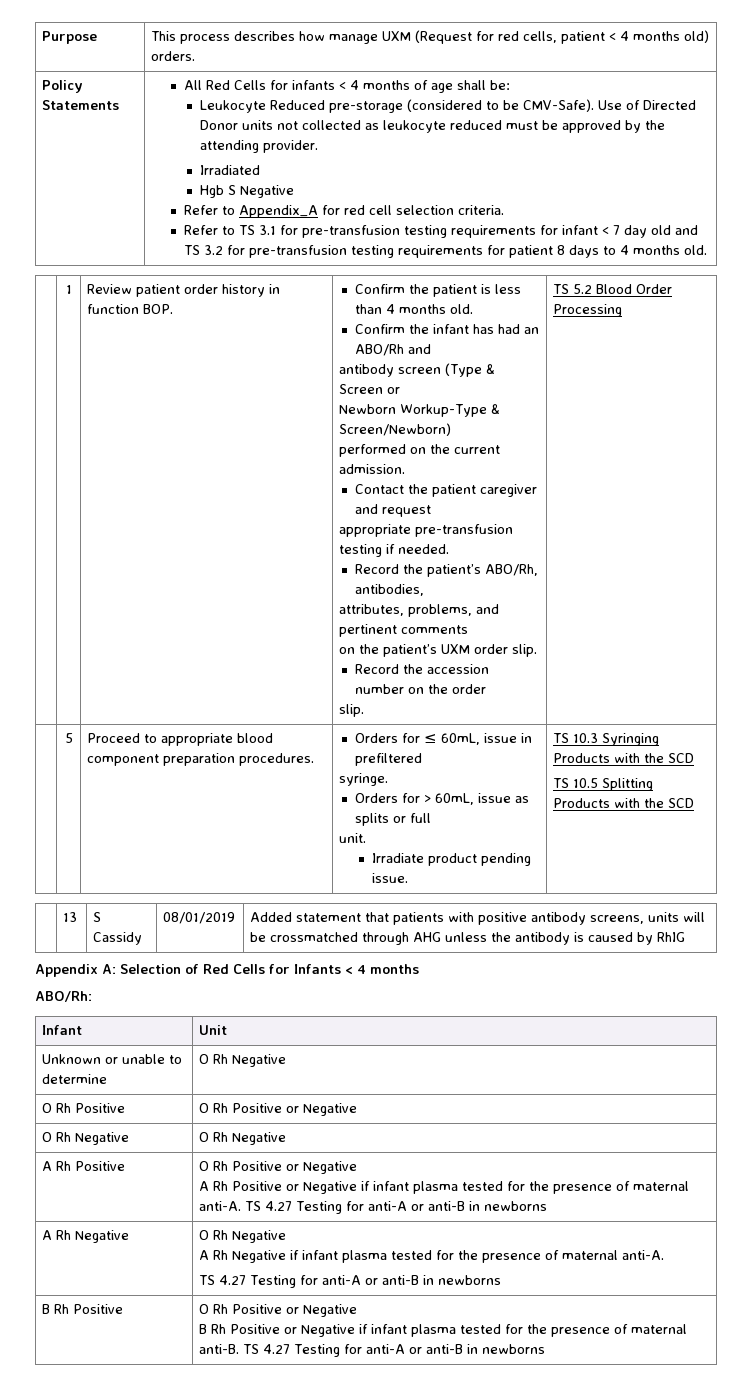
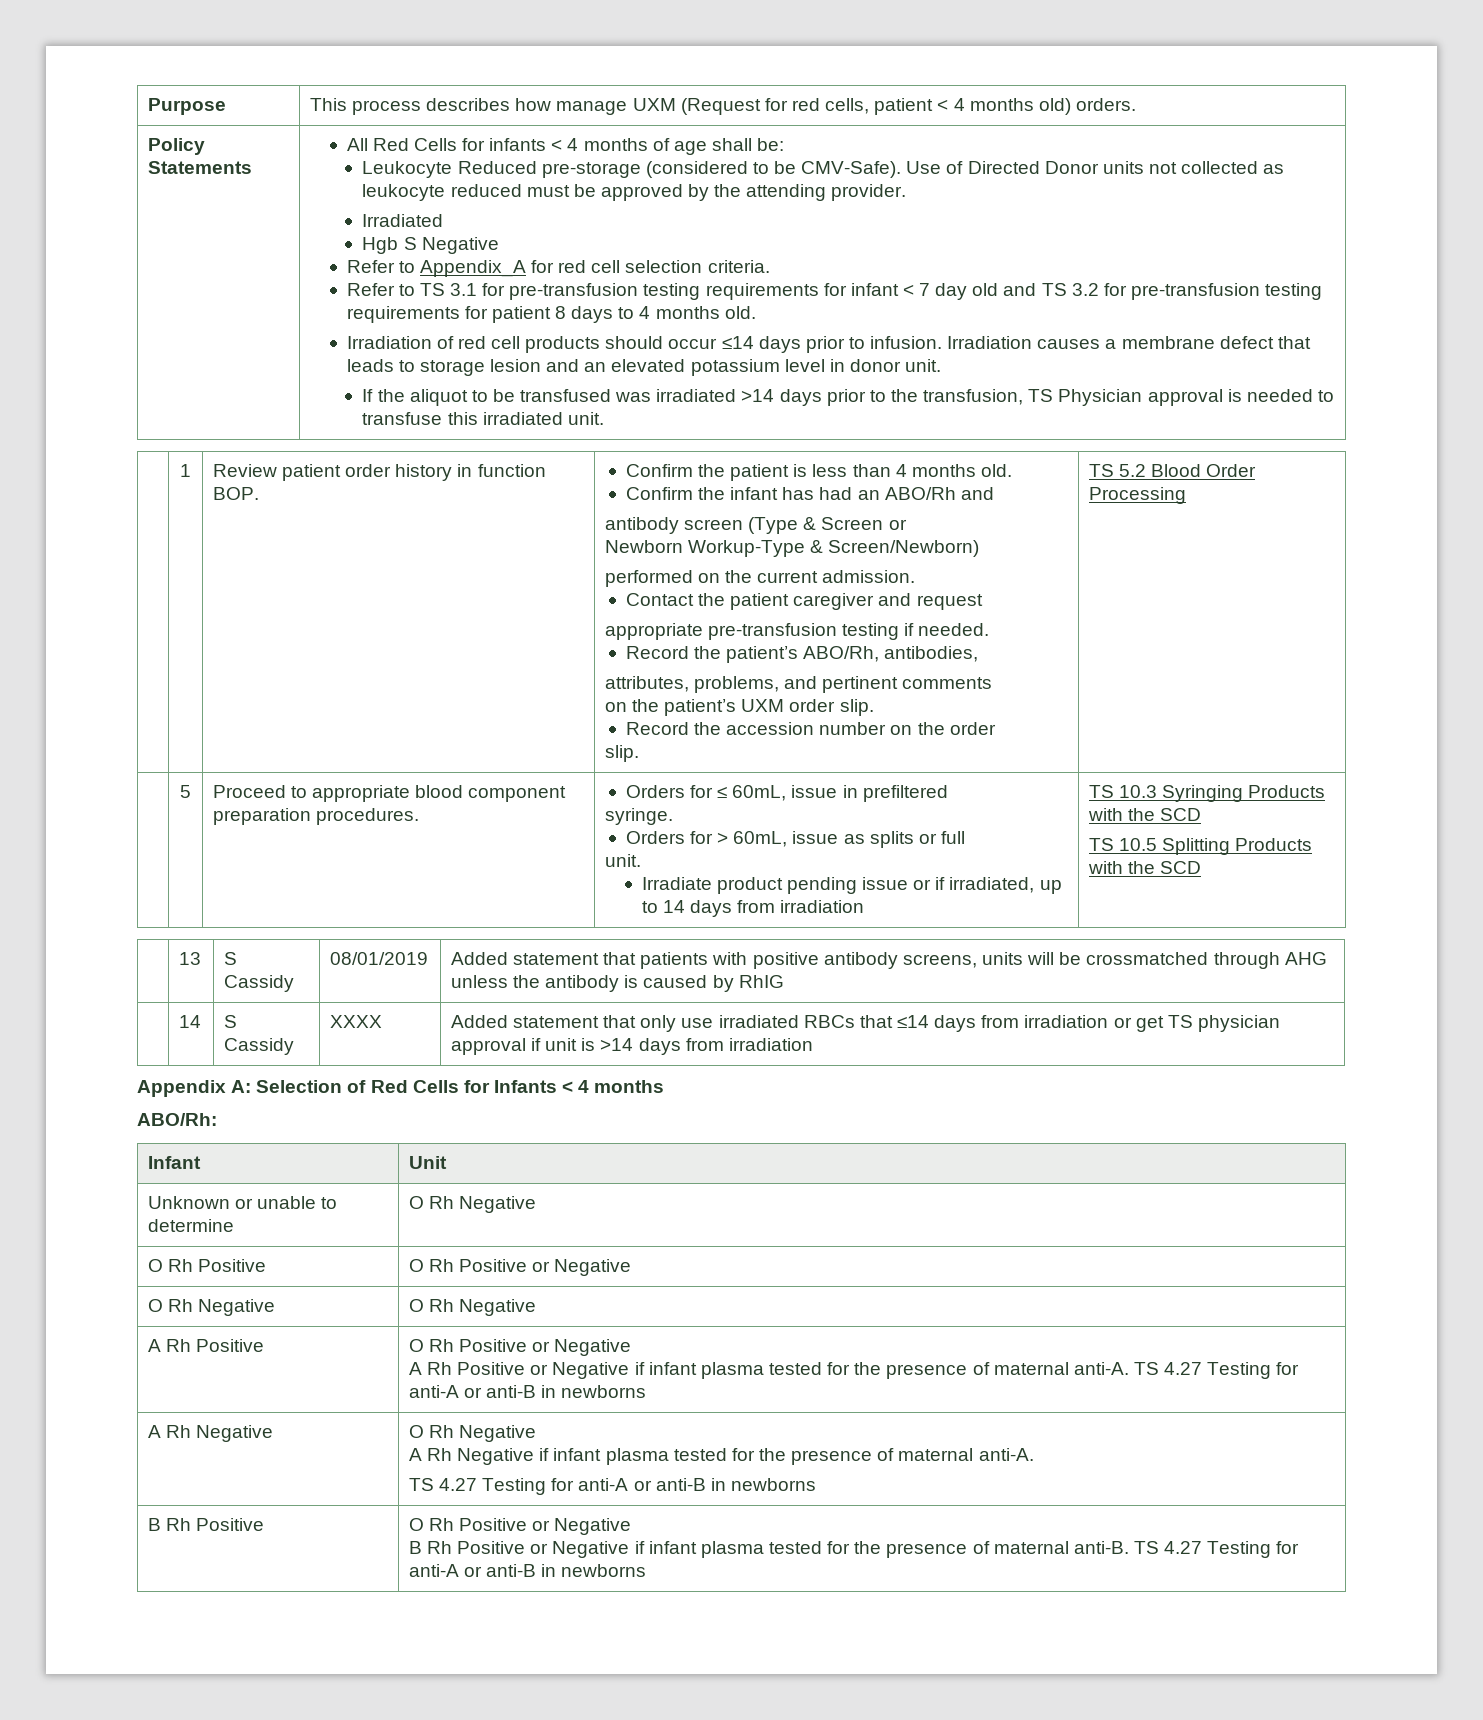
(707, 250) none -> [346,336,1311,353] [346,359,942,376] [362,389,1334,406] [362,412,604,425] // Irradiation of red cell products should occur ≤14 days prior to infusion. Irradiation causes a membrane defect that leads to storage lesion and an elevated potassium level in donor unit. // If the aliquot to be transfused was irradiated >14 days prior to the transfusion, TS Physician approval is needed to transfuse this irradiated unit.
[371,873,408,883] issue. -> [862,877,1062,894] [641,900,865,917] issue or if irradiated, up to 14 days from irradiation
(686, 937) none -> [178,1015,201,1028] [223,1015,237,1028] [223,1038,294,1055] [329,1015,382,1028] [450,1015,1280,1032] [450,1038,813,1055] // | 14 | S Cassidy | XXXX | Added statement that only use irradiated RBCs that ≤14 days from irradiation or get TS physician approval if unit is >14 days from irradiation

